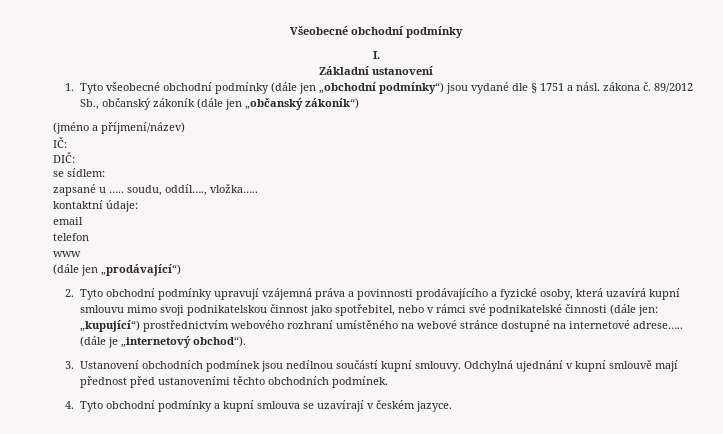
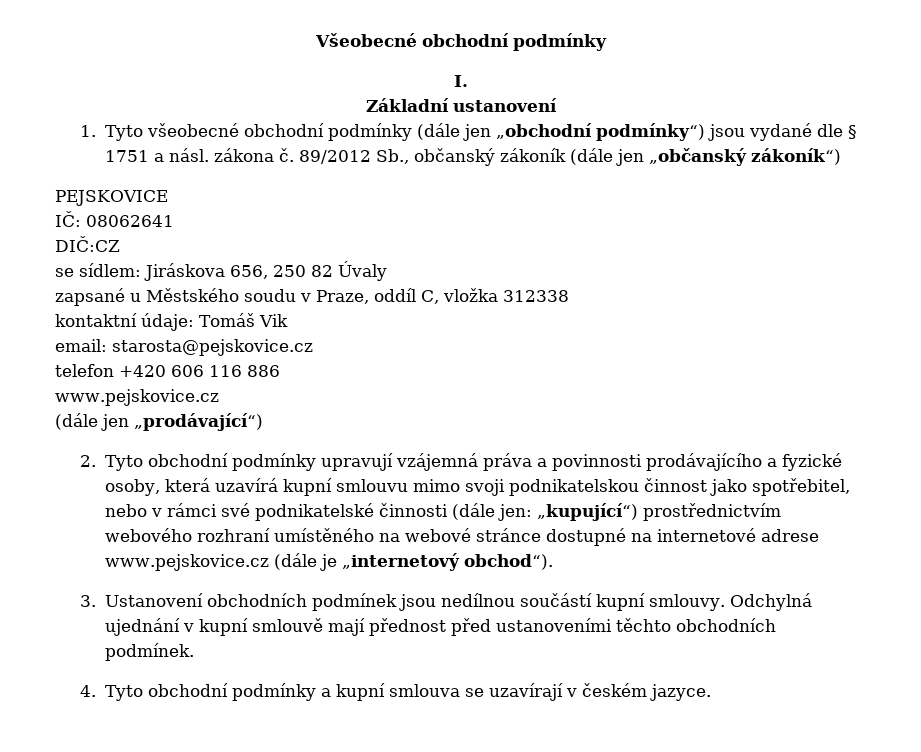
[53,122,185,134] (jméno a příjmení/název) -> [55,190,168,206] PEJSKOVICE
[53,152,75,163] // DIČ: -> [86,215,174,227] [55,236,120,252] 08062641 // DIČ:CZ
[53,184,258,196] [53,200,138,212] [53,217,83,225] [53,233,89,241] [53,251,81,257] // zapsané u ….. soudu, oddíl…., vložka….. // kontaktní údaje: // email // telefon // www -> [144,261,387,281] [55,288,569,306] [55,313,288,331] [55,339,313,356] [55,364,280,377] [55,389,219,406] Jiráskova 656, 250 82 Úvaly // zapsané u Městského soudu v Praze, oddíl C, vložka 312338 // kontaktní údaje: Tomáš Vik // email: starosta@pejskovice.cz // telefon +420 606 116 886 // www.pejskovice.cz
[632,321,683,329] adrese….. -> [760,529,819,542] [104,554,269,571] adrese www.pejskovice.cz

